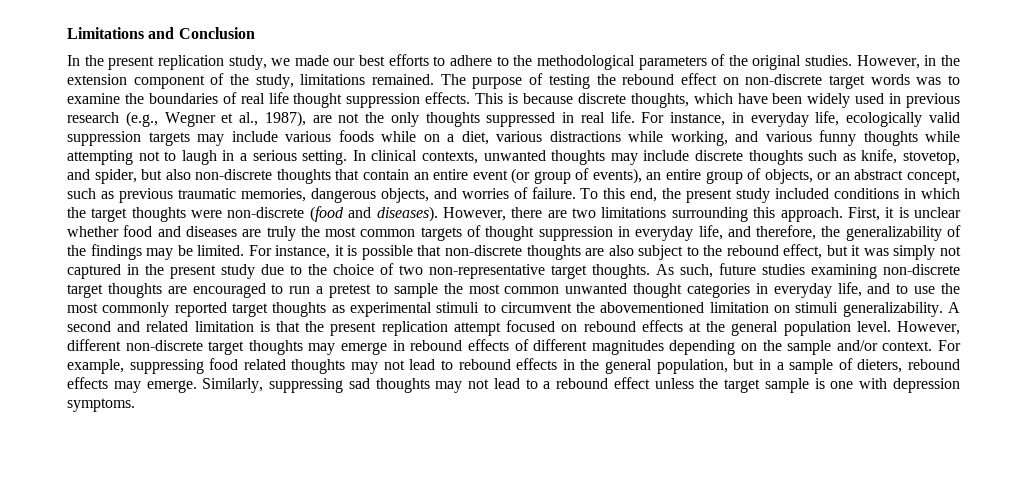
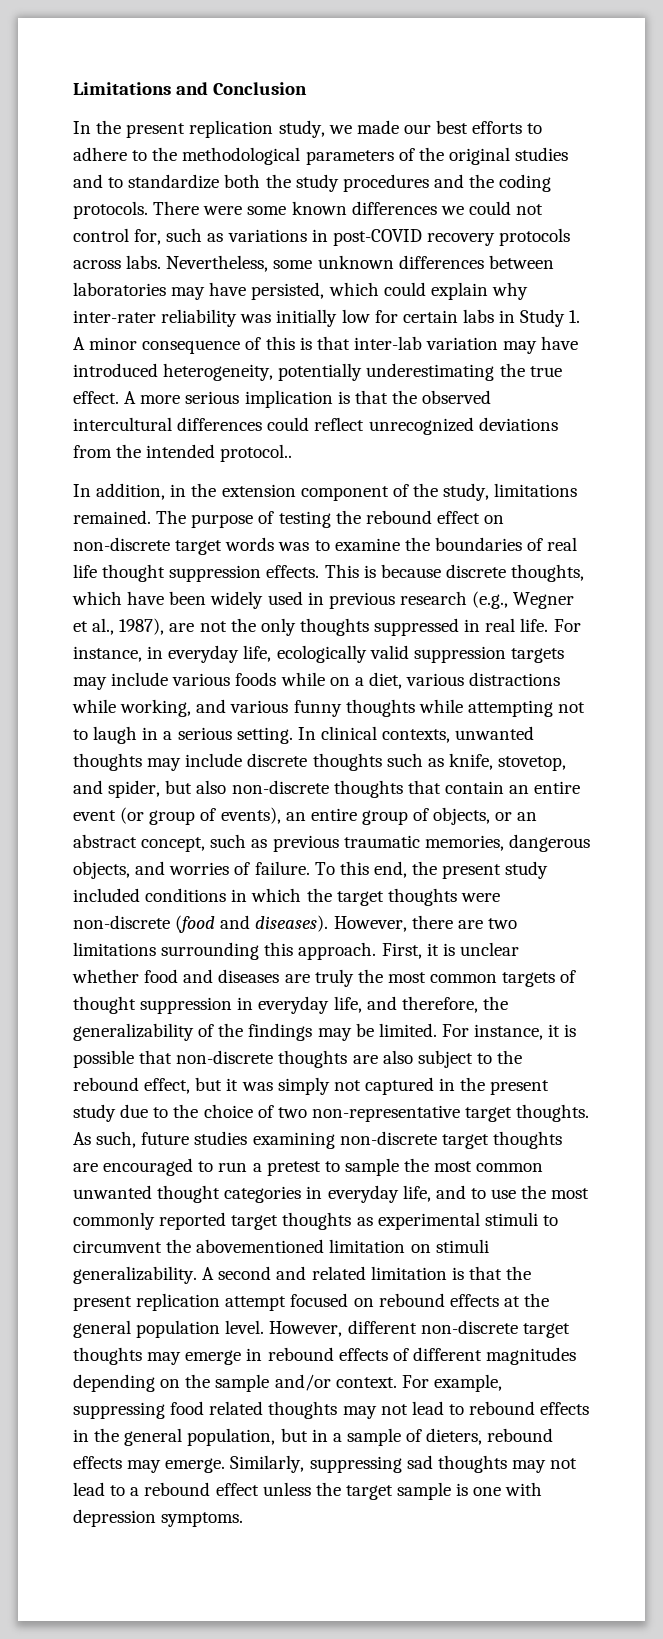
[805,55,920,69] studies. However, -> [515,147,569,161] [73,174,552,192] [73,201,544,219] [73,228,571,246] [73,255,554,272] [73,282,528,300] [73,309,581,327] [73,336,579,354] [73,363,562,381] [73,390,492,408] [73,417,558,435] [73,444,293,462] [73,483,166,500] studies and to standardize both the study procedures and the coding protocols. There were some known differences we could not control for, such as variations in post-COVID recovery protocols across labs. Nevertheless, some unknown differences between laboratories may have persisted, which could explain why inter-rater reliability was initially low for certain labs in Study 1. A minor consequence of this is that inter-lab variation may have introduced heterogeneity, potentially underestimating the true effect. A more serious implication is that the observed intercultural differences could reflect unrecognized deviations from the intended protocol.. // In addition,

